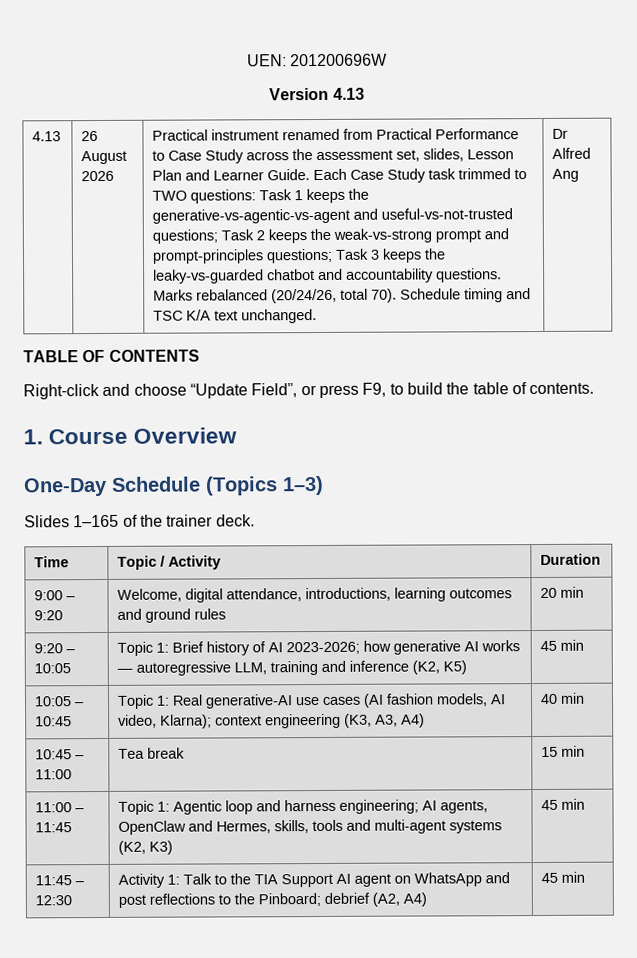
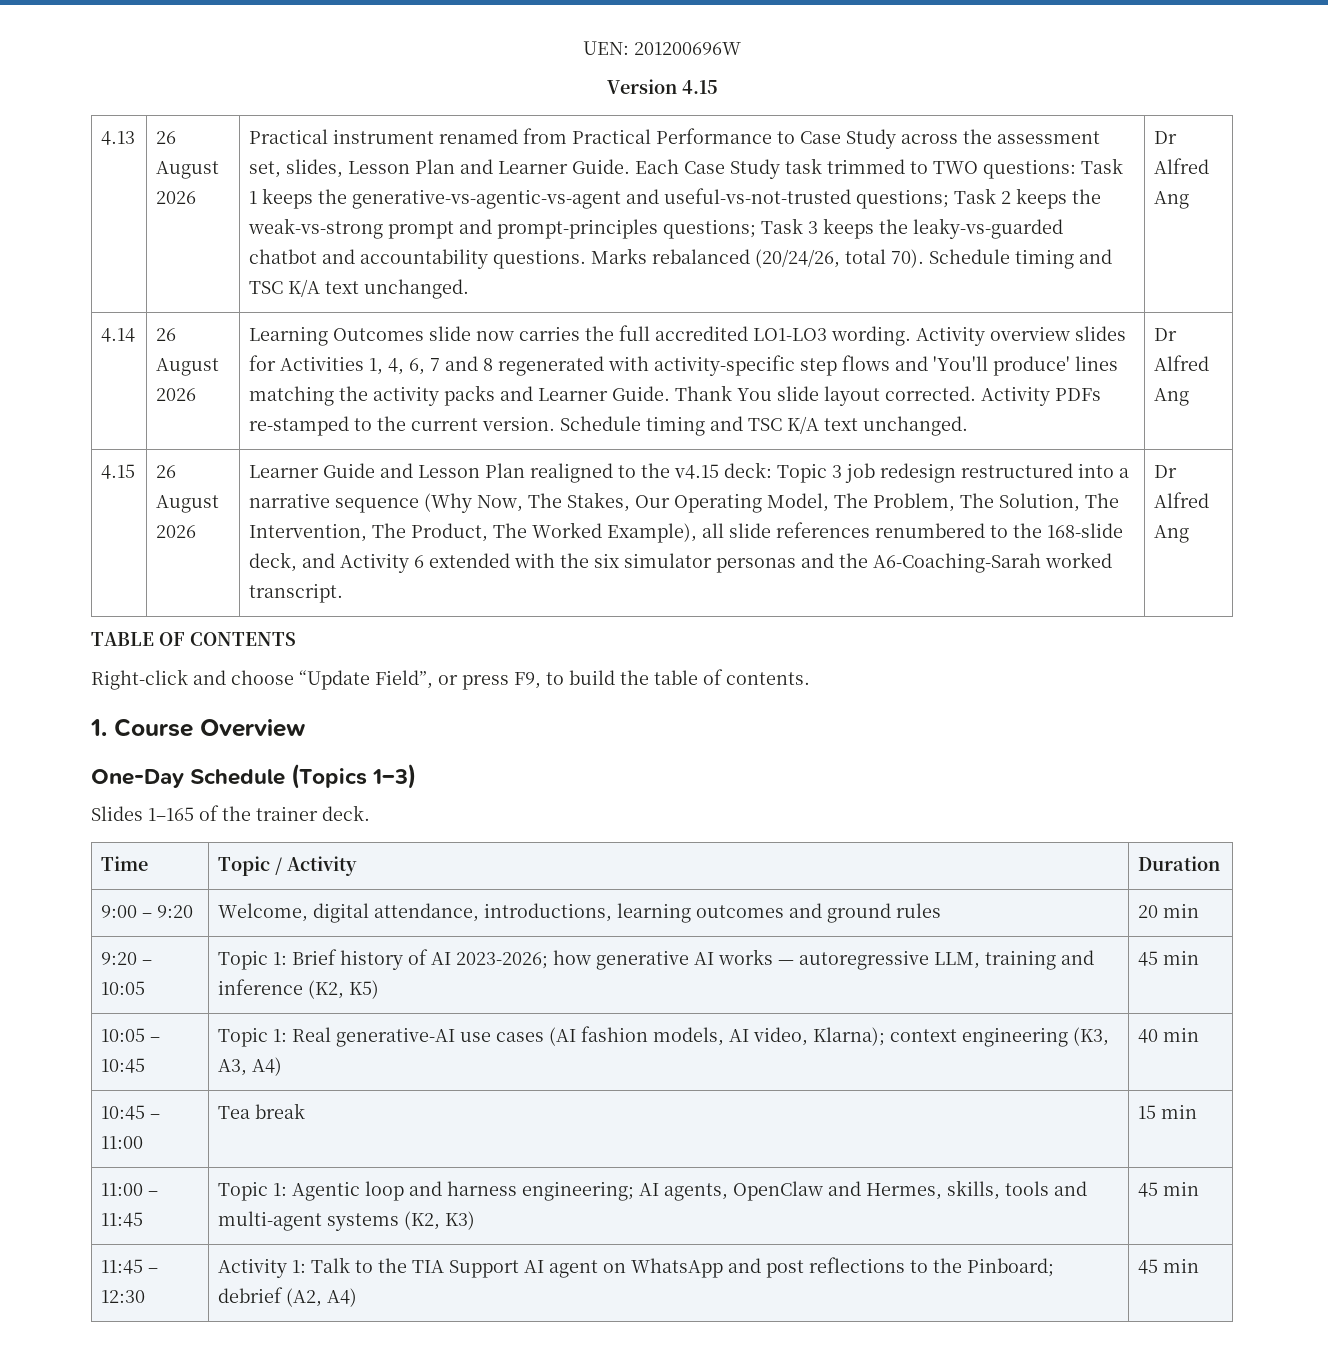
[332,87,365,100] 4.13 -> [681,80,718,94] 4.15
(580, 175) none -> [101,328,136,342] [156,328,177,341] [156,358,220,376] [156,388,197,401] [249,325,1127,346] [249,355,1119,376] [249,385,1102,406] [249,416,969,436] [1154,328,1178,341] [1154,355,1210,371] [1154,388,1190,406] [101,464,136,479] [156,465,177,478] [156,495,220,513] [156,525,197,538] [249,462,1130,483] [249,492,1120,513] [249,522,1124,543] [249,552,1113,573] [249,583,344,603] [1154,465,1178,478] [1154,492,1210,508] [1154,525,1190,543] // 4.14 | 26 August 2026 | Learning Outcomes slide now carries the full accredited LO1-LO3 wording. Activity overview slides for Activities 1, 4, 6, 7 and 8 regenerated with activity-specific step flows and 'You'll produce' lines matching the activity packs and Learner Guide. Thank You slide layout corrected. Activity PDFs re-stamped to the current version. Schedule timing and TSC K/A text unchanged. | Dr Alfred Ang // 4.15 | 26 August 2026 | Learner Guide and Lesson Plan realigned to the v4.15 deck: Topic 3 job redesign restructured into a narrative sequence (Why Now, The Stakes, Our Operating Model, The Problem, The Solution, The Intervention, The Product, The Worked Example), all slide references renumbered to the 168-slide deck, and Activity 6 extended with the six simulator personas and the A6-Coaching-Sarah worked transcript. | Dr Alfred Ang

